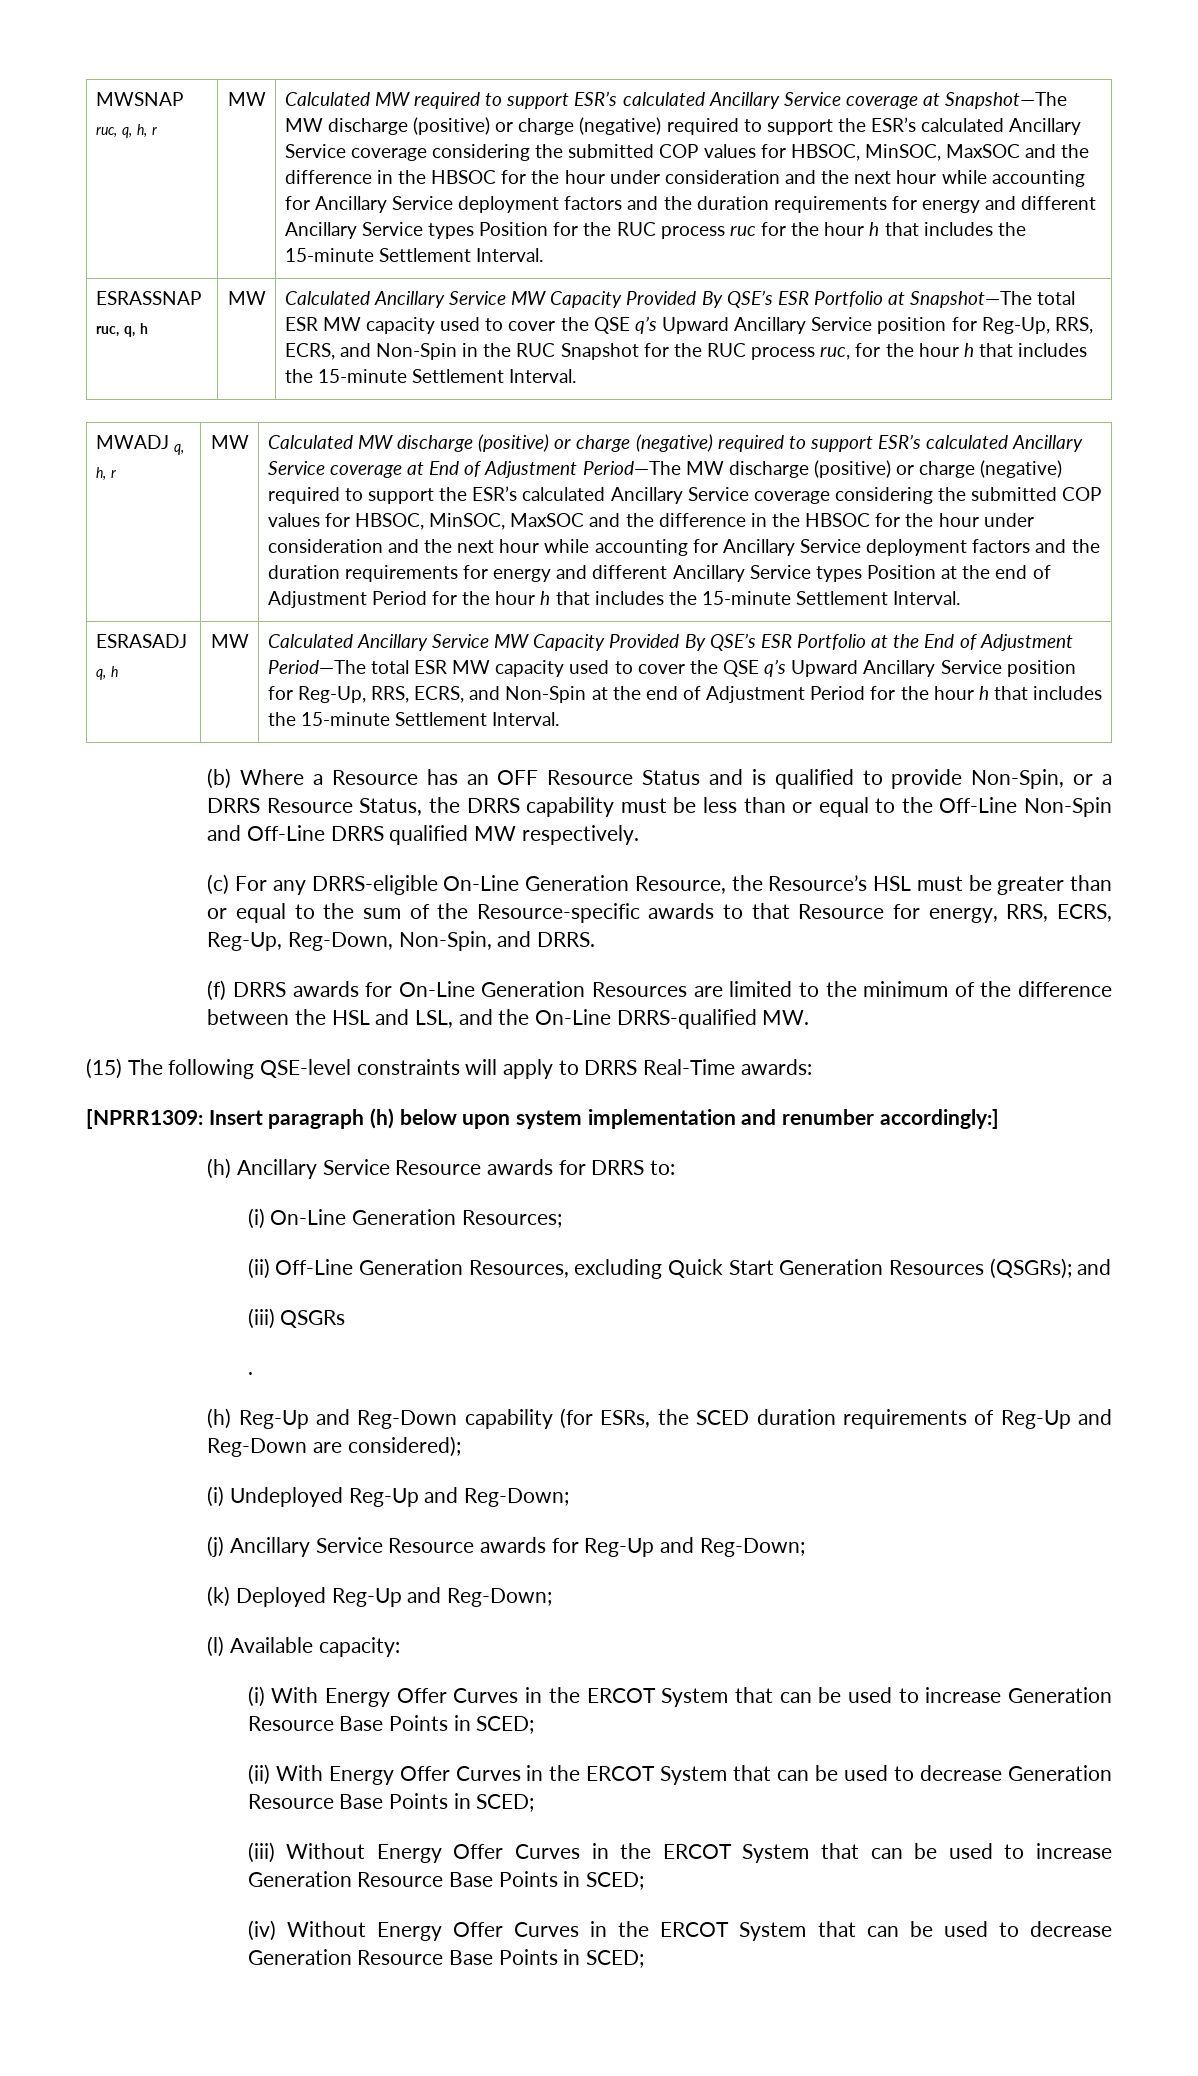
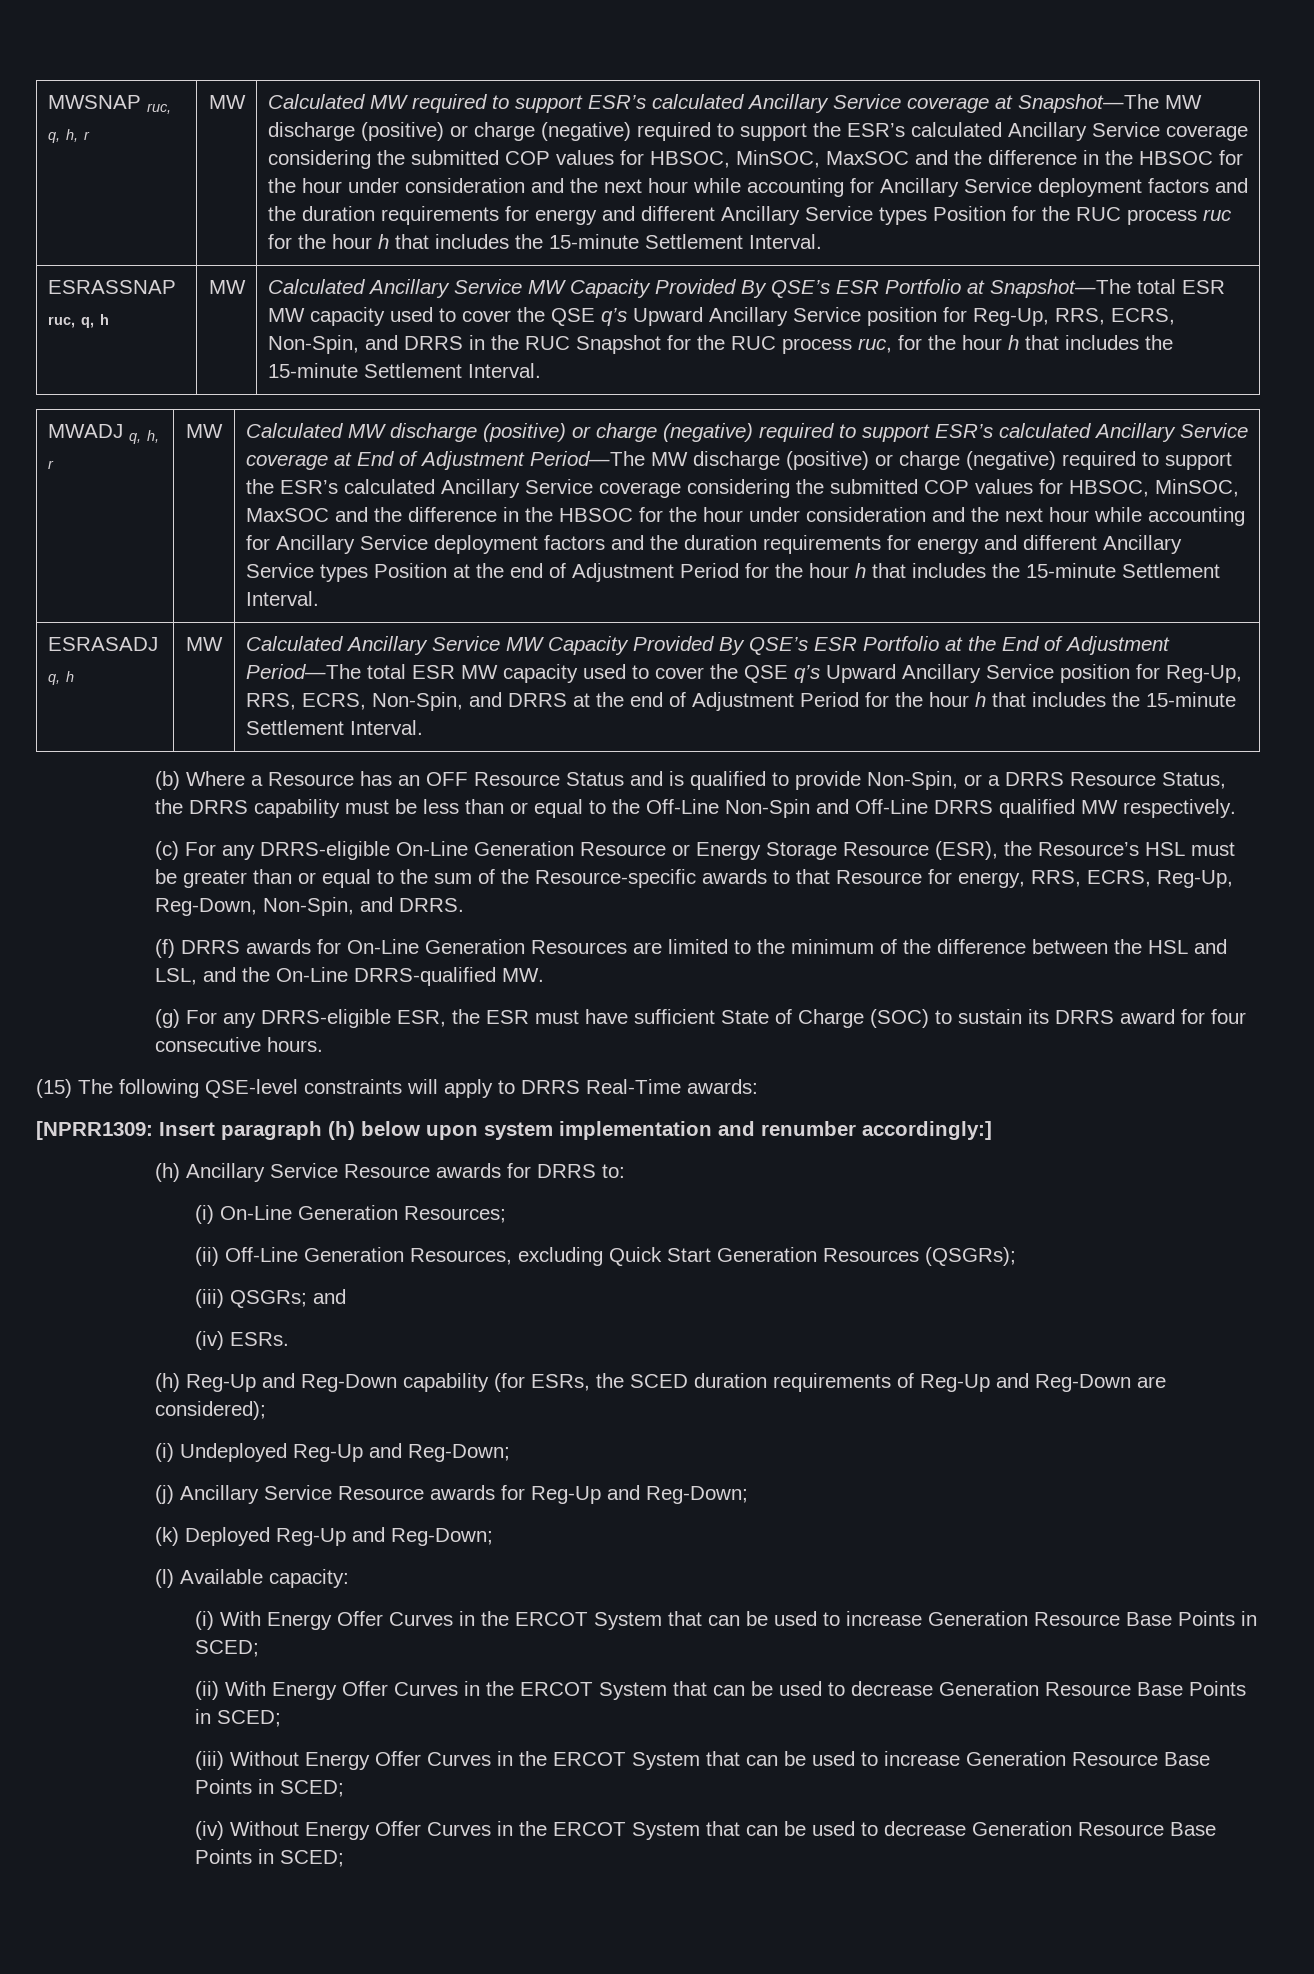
[339,343,458,360] and Non-Spin -> [267,335,463,354] Non-Spin, and DRRS
[469,686,587,703] and Non-Spin -> [371,692,567,711] Non-Spin, and DRRS
[634,876,726,894] Resource, -> [580,841,999,860] Resource or Energy Storage Resource (ESR),
(810, 1017) none -> [155,1009,1247,1028] [155,1037,324,1052] // (g) For any DRRS-eligible ESR, the ESR must have sufficient State of Charge (SOC) to sustain its DRRS award for four consecutive hours.
(1072, 1268) none -> [195,1289,308,1308] // (iii) QSGRs;
[247,1308,346,1329] [247,1372,253,1375] (iii) QSGRs // . -> [195,1331,290,1350] (iv) ESRs.

